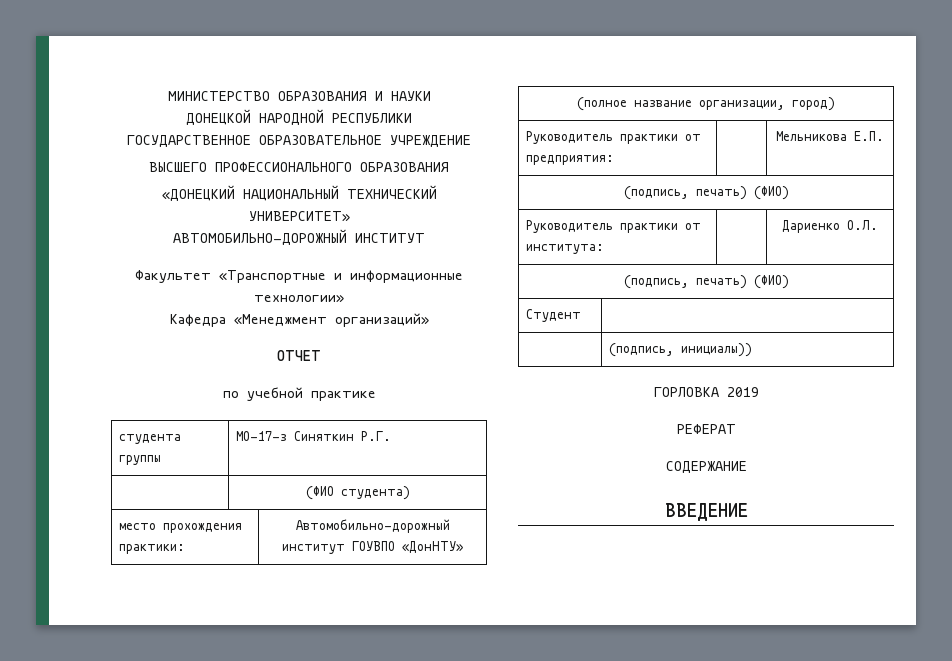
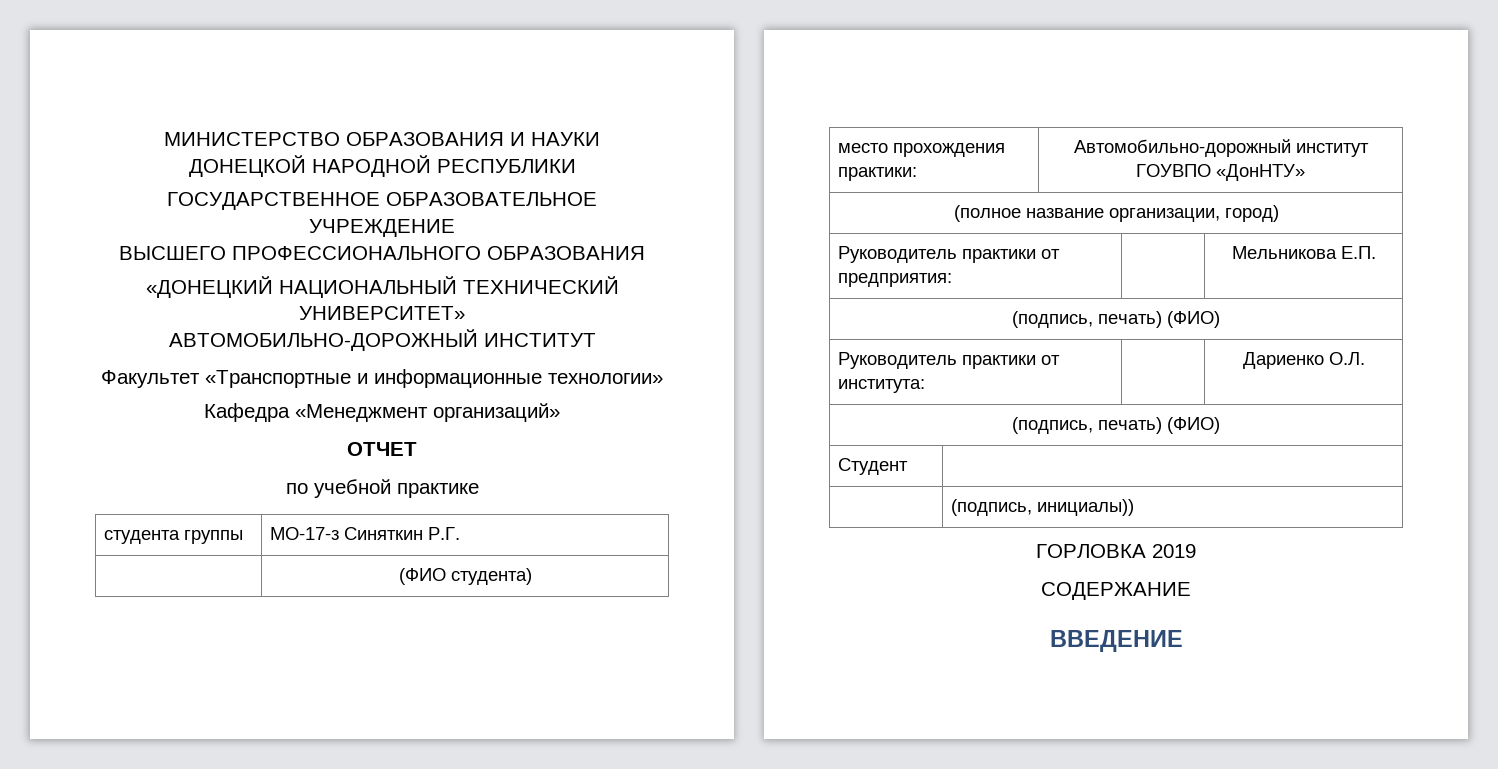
[676,424,736,434] // РЕФЕРАТ -> (1196, 551) none

